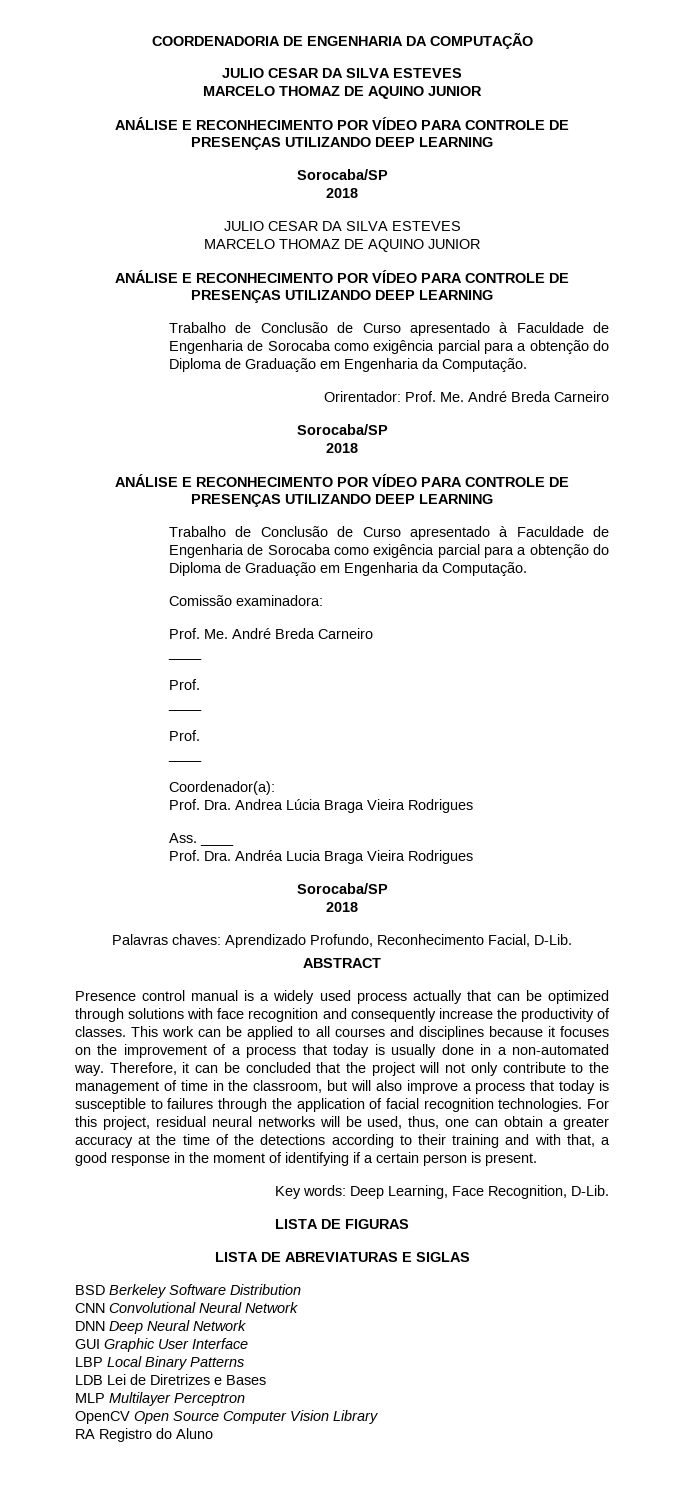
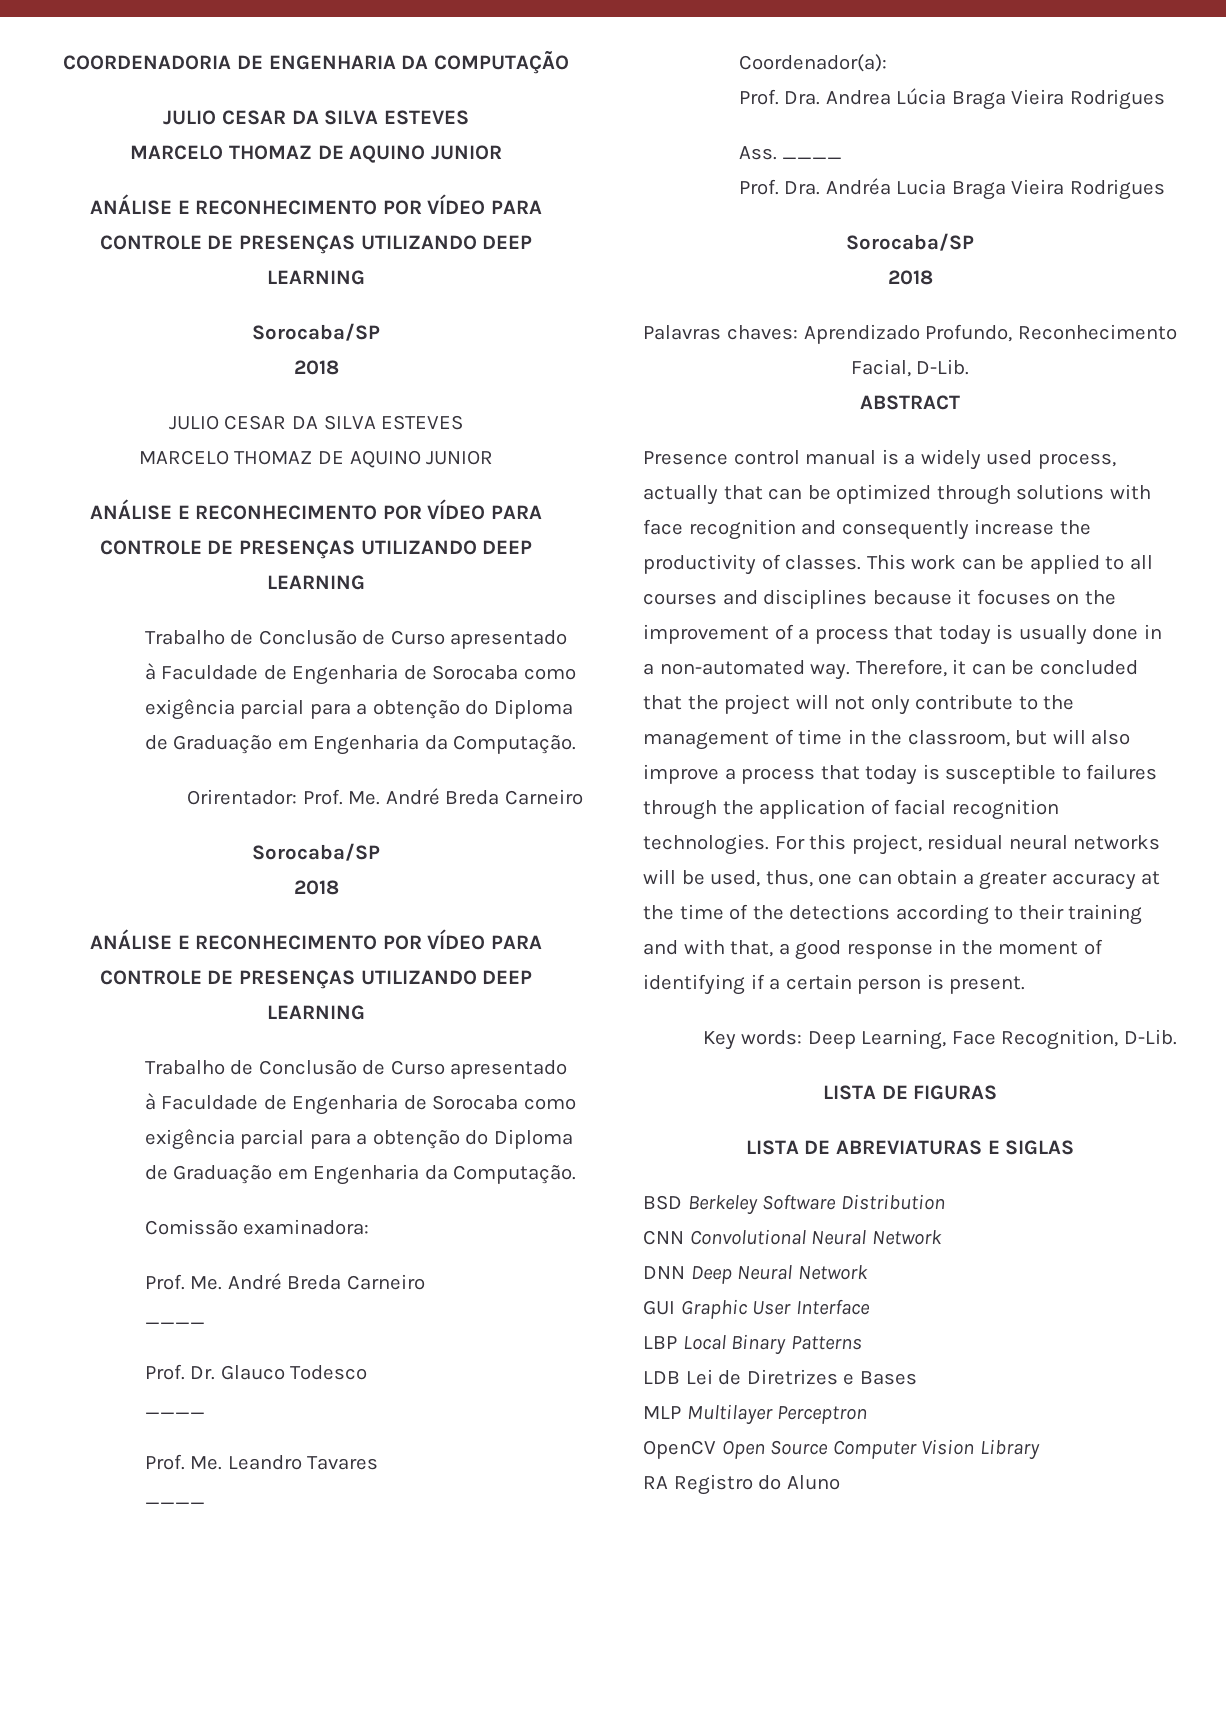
[168,708,203,711] [169,730,201,741] // ____ // Prof. -> [190,1365,368,1380] [144,1412,205,1414] [144,1454,379,1470] Dr. Glauco Todesco // ____ // Prof. Me. Leandro Tavares
[356,992,407,1004] process -> [1037,453,1116,469] process,

